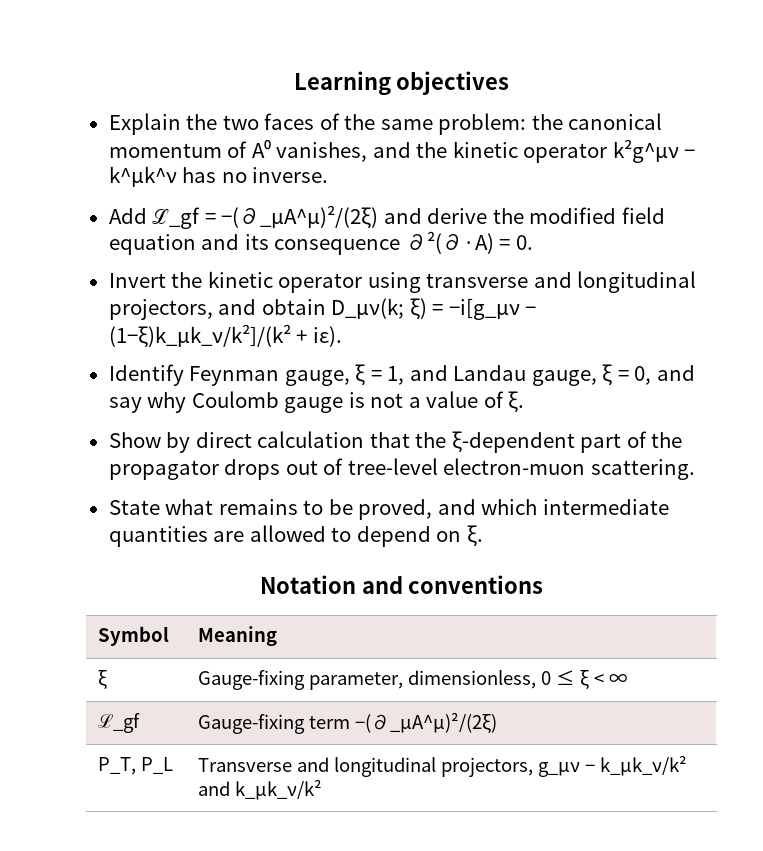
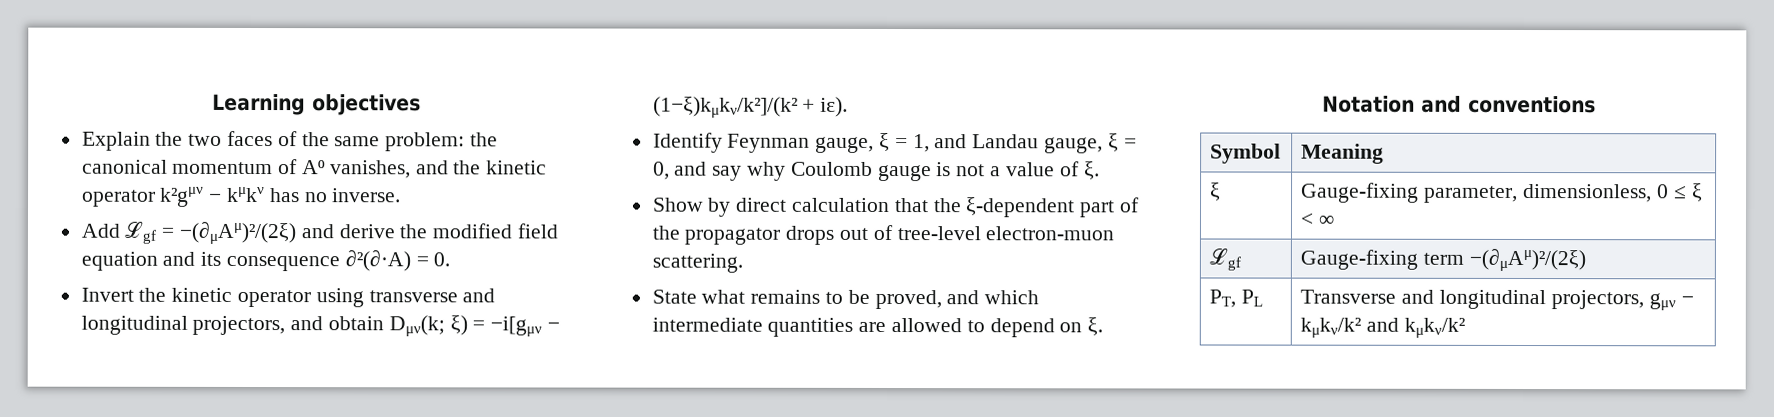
[612,139,696,163] [108,166,177,187] k²g^μν − k^μk^ν -> [160,186,266,207] k²gμν − kμkν
[152,205,379,229] ℒ_gf = −(∂_μA^μ)²/(2ξ) -> [124,221,297,245] ℒgf = −(∂μAμ)²/(2ξ)
[331,298,405,319] D_μν(k; -> [388,315,445,337] Dμν(k;
[448,298,537,320] [108,324,291,348] −i[g_μν − (1−ξ)k_μk_ν/k²]/(k² -> [490,316,561,337] [652,96,798,118] −i[gμν − (1−ξ)kμkν/k²]/(k²
[98,713,141,733] ℒ_gf -> [1209,248,1242,271] ℒgf
[355,712,498,733] [98,757,174,775] −(∂_μA^μ)²/(2ξ) // P_T, P_L -> [1469,248,1587,272] [1209,289,1264,308] −(∂μAμ)²/(2ξ) // PT, PL
[538,755,688,777] [198,779,323,800] g_μν − k_μk_ν/k² and k_μk_ν/k² -> [1648,293,1694,311] [1300,317,1466,338] gμν − kμkν/k² and kμkν/k²

